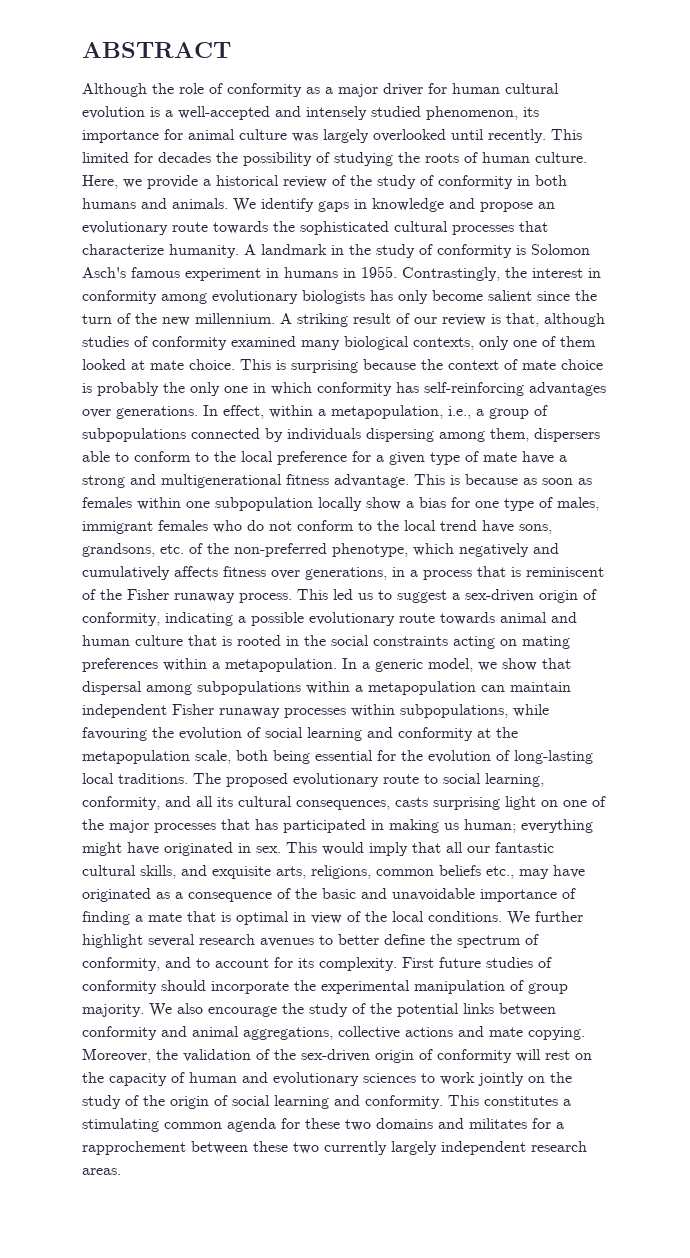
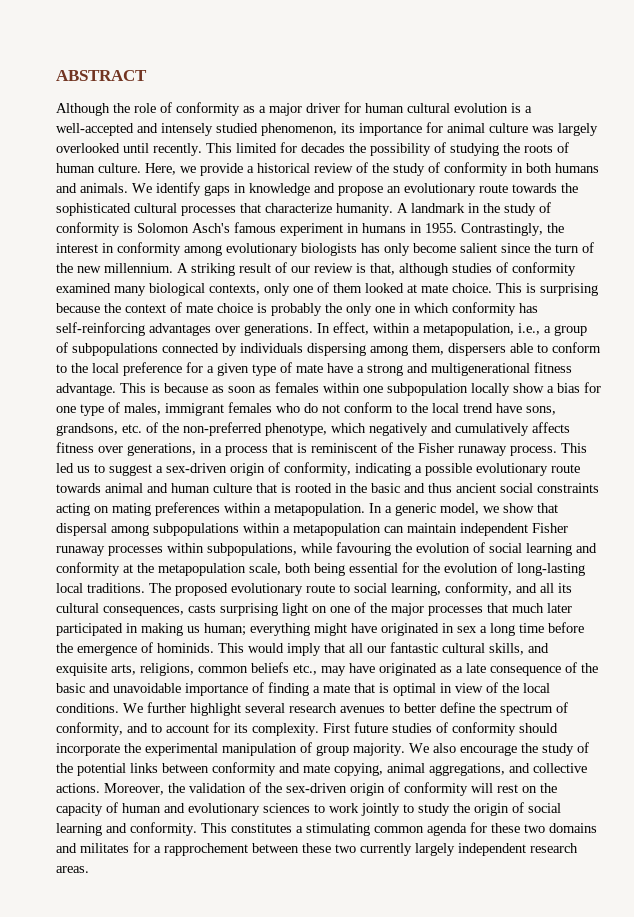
(326, 640) none -> [371,483,496,493] basic and thus ancient
[255,819,278,830] has -> [512,603,572,613] much later
[256,846,281,853] sex. -> [457,622,584,636] [56,642,214,656] sex a long time before the emergence of hominids.
(183, 895) none -> [466,663,486,673] late
[192,1026,585,1040] animal aggregations, collective actions and mate copying. -> [303,763,587,776] [56,783,100,793] mate copying, animal aggregations, and collective actions.
[528,1072,572,1083] [82,1095,139,1109] on the study of -> [403,803,450,816] to study

